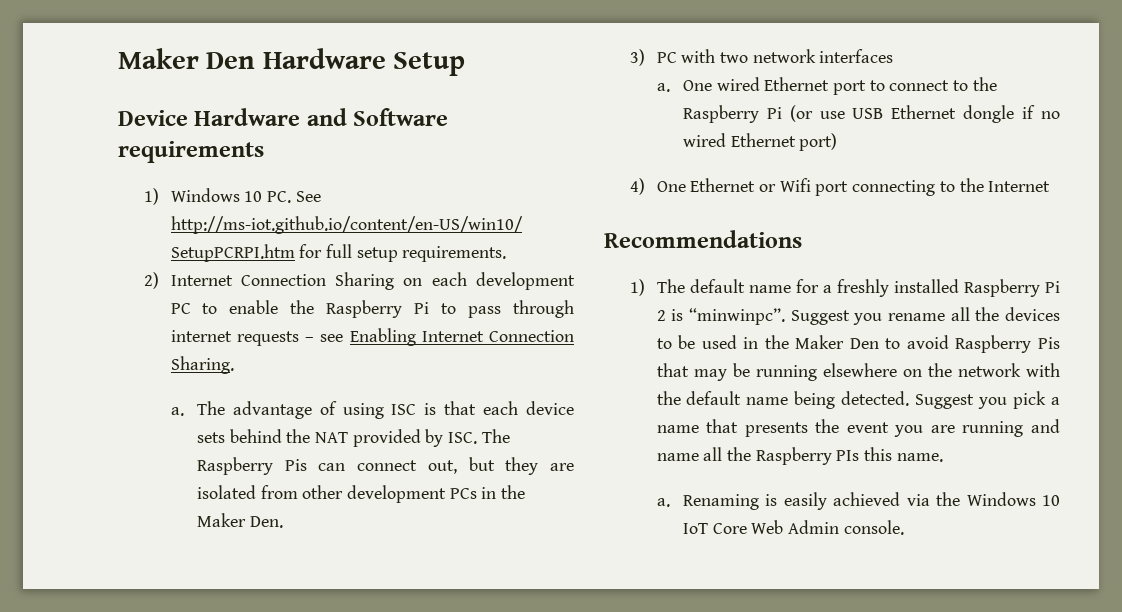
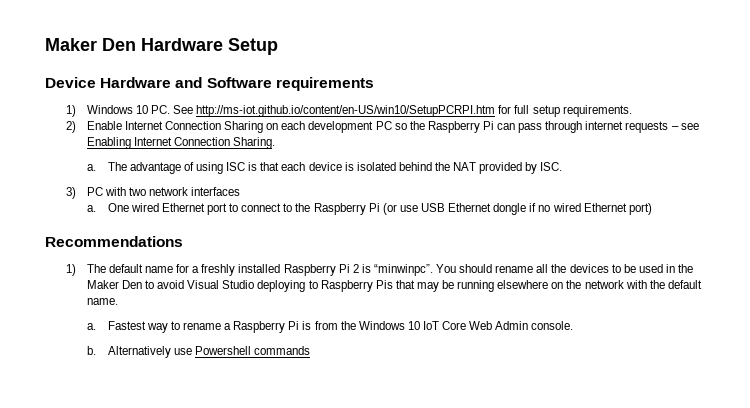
(160, 280) none -> [86,121,122,130] Enable
[202,300,457,318] to enable the Raspberry Pi to -> [394,121,516,133] so the Raspberry Pi can
[196,432,225,443] sets -> [344,162,396,171] is isolated
[481,429,510,443] [196,457,574,475] [196,485,526,503] [196,513,283,528] The Raspberry Pis can connect out, but they are isolated from other development PCs in the Maker Den. -> (563, 166) none
[630,178,1051,196] // 4) One Ethernet or Wifi port connecting to the Internet -> (652, 209) none
[790,310,883,325] Suggest you -> [436,264,493,273] You should
(949, 342) none -> [187,280,318,292] Visual Studio deploying to
[746,391,1060,409] [656,419,1060,437] [656,447,943,465] [656,492,930,510] name being detected. Suggest you pick a name that presents the event you are running and name all the Raspberry PIs this name. // a. Renaming is easily achieved via -> [86,298,118,305] [86,321,338,333] name. // a. Fastest way to rename a Raspberry Pi is from
(904, 527) none -> [86,346,311,358] // b. Alternatively use Powershell commands

